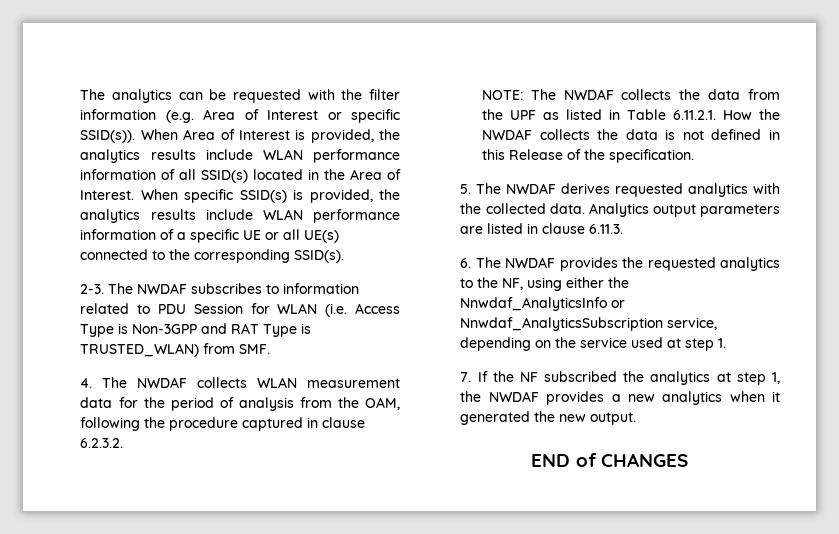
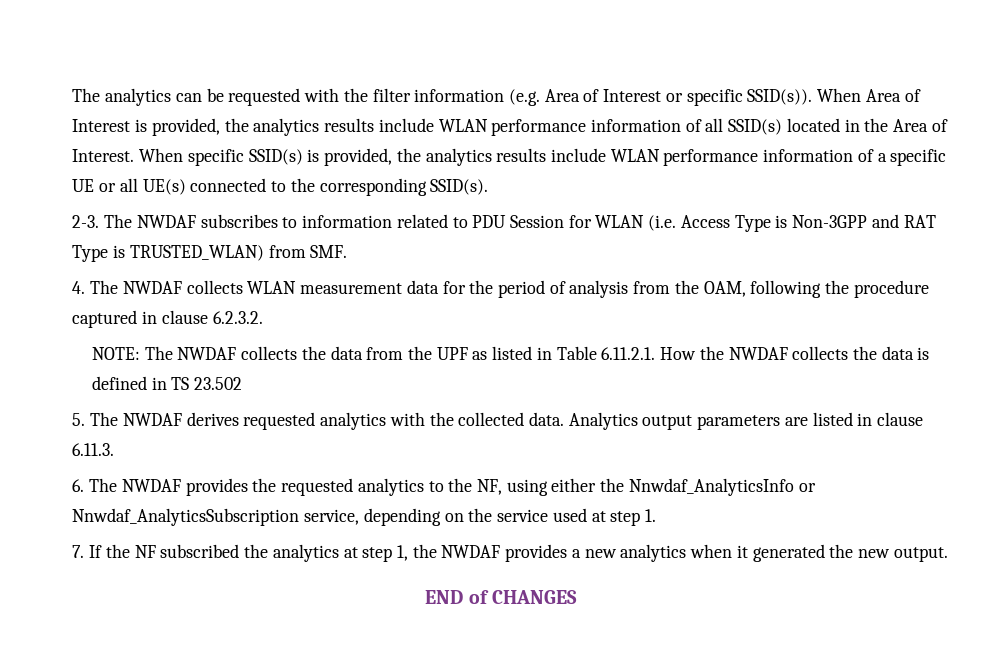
[682,130,704,140] not -> (930, 353) none
[481,149,694,163] this Release of the specification. -> [171,377,243,390] TS 23.502

